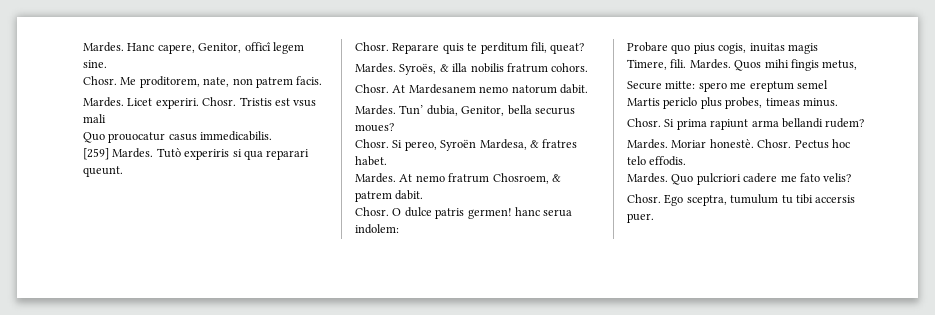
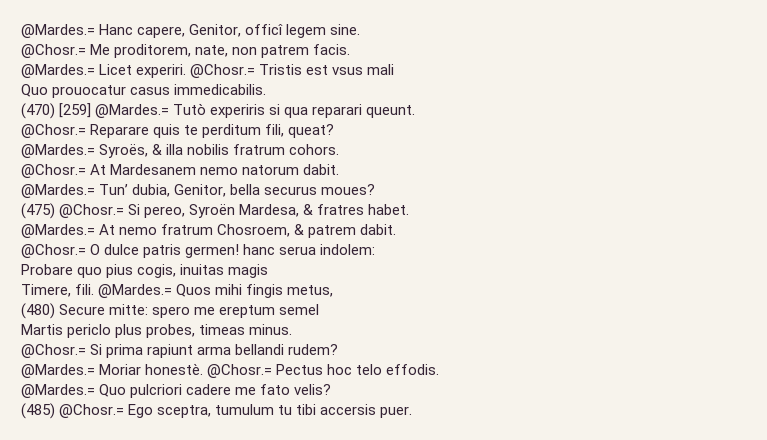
[83,42,124,52] Mardes. -> [21,24,95,38] @Mardes.=
[83,76,117,85] Chosr. -> [21,44,86,58] @Chosr.=
[83,97,124,107] Mardes. -> [21,64,95,78] @Mardes.=
[202,97,237,106] Chosr. -> [190,64,256,78] @Chosr.=
[83,148,154,160] [259] Mardes. -> [21,103,170,119] (470) [259] @Mardes.=
[355,42,389,51] Chosr. -> [21,124,86,138] @Chosr.=
[355,63,396,73] Mardes. -> [21,144,95,158] @Mardes.=
[355,84,389,93] Chosr. -> [21,164,86,178] @Chosr.=
[355,105,396,115] Mardes. -> [21,184,95,198] @Mardes.=
[355,139,389,148] Chosr. -> [21,203,125,219] (475) @Chosr.=
[355,173,396,183] Mardes. -> [21,224,95,238] @Mardes.=
[355,207,389,216] Chosr. -> [21,244,86,258] @Chosr.=
[689,59,731,69] Mardes. -> [98,284,173,298] @Mardes.=
(858, 65) none -> [21,303,55,319] (480)
[627,118,661,127] Chosr. -> [21,344,86,358] @Chosr.=
[627,139,668,149] Mardes. -> [21,364,95,378] @Mardes.=
[757,139,792,148] Chosr. -> [207,364,273,378] @Chosr.=
[627,173,668,183] Mardes. -> [21,384,95,398] @Mardes.=
[627,194,661,203] Chosr. -> [21,403,125,419] (485) @Chosr.=

